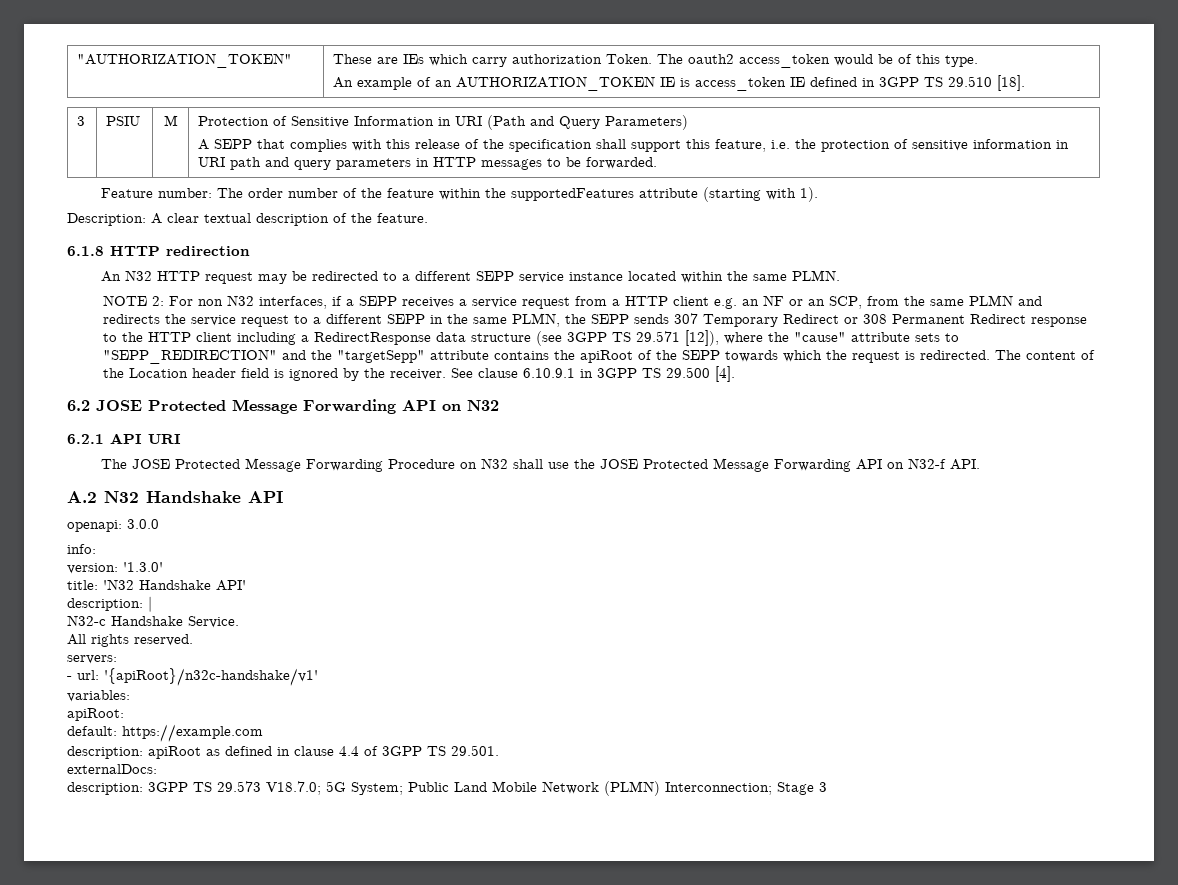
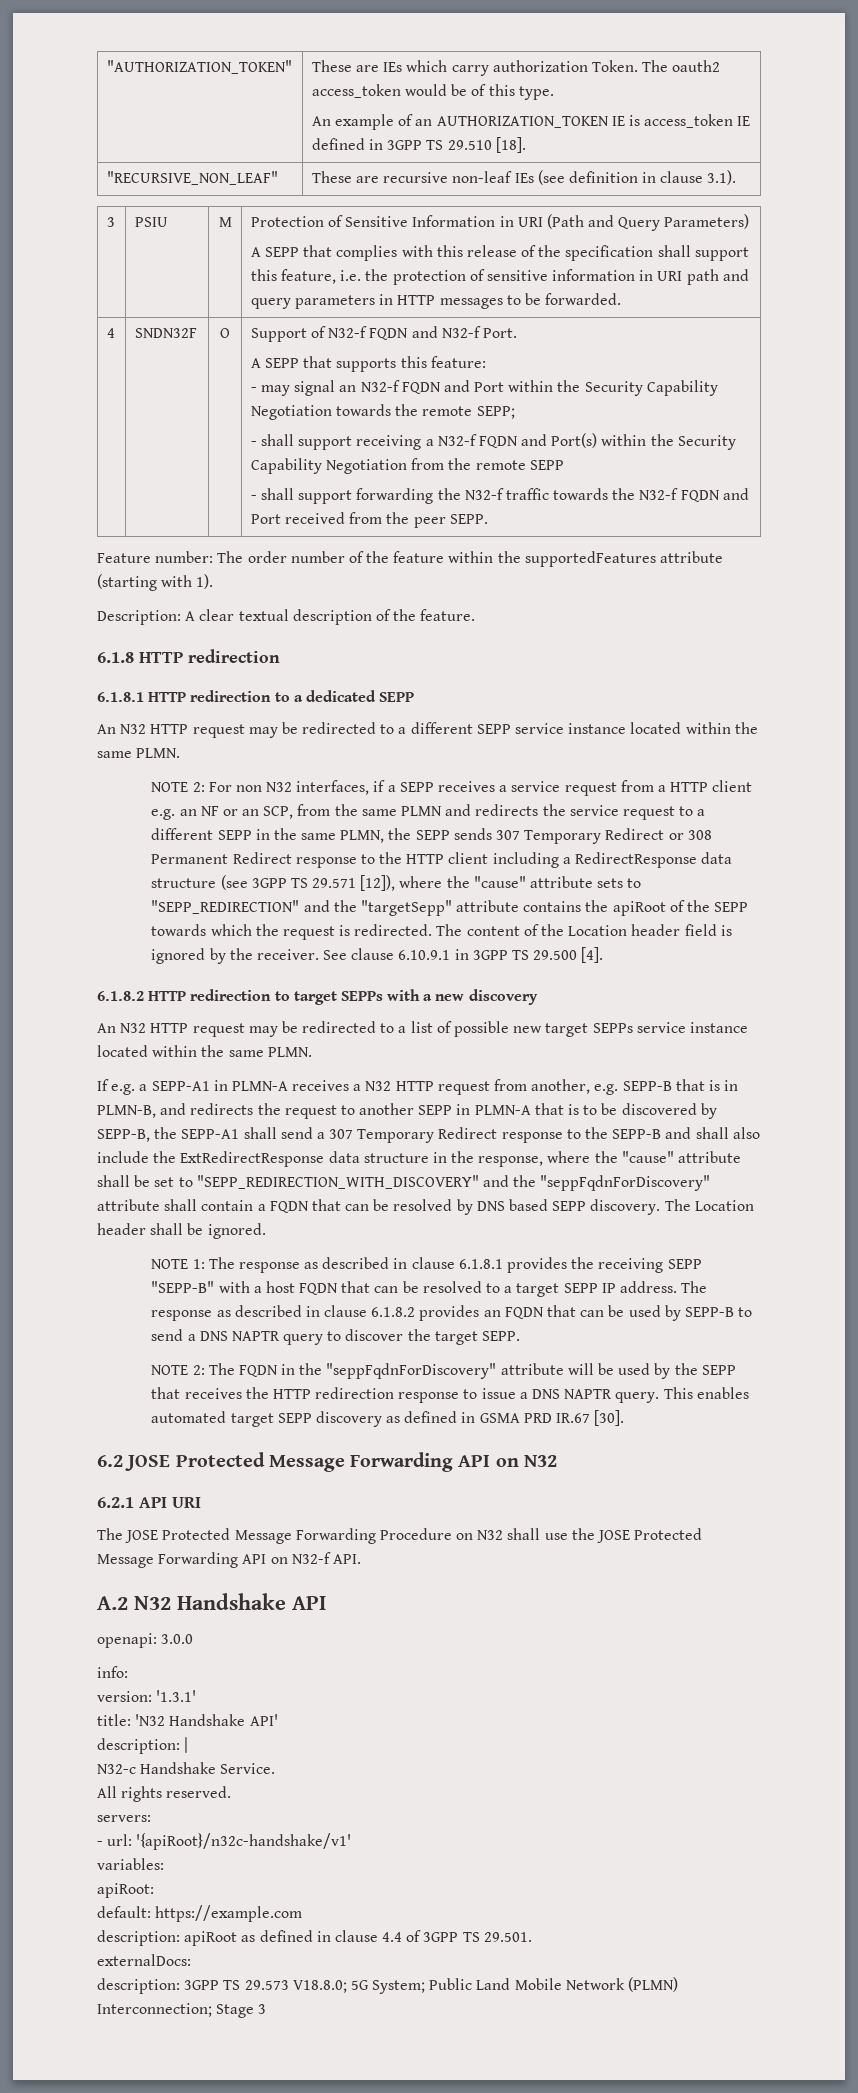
(1026, 83) none -> [106,171,278,185] [311,170,737,185] // "RECURSIVE_NON_LEAF" | These are recursive non-leaf IEs (see definition in clause 3.1).
(658, 163) none -> [106,328,115,338] [134,328,197,338] [220,328,230,338] [250,326,517,342] [250,356,486,372] [250,380,718,396] [250,404,515,420] [250,433,736,450] [250,458,564,474] [250,488,749,504] [250,512,488,528] // 4 | SNDN32F | O | Support of N32-f FQDN and N32-f Port. // A SEPP that supports this feature: // - may signal an N32-f FQDN and Port within the Security Capability Negotiation towards the remote SEPP; // - shall support receiving a N32-f FQDN and Port(s) within the Security Capability Negotiation from the remote SEPP // - shall support forwarding the N32-f traffic towards the N32-f FQDN and Port received from the peer SEPP.
(250, 251) none -> [97,690,415,702] // 6.1.8.1 HTTP redirection to a dedicated SEPP
(735, 374) none -> [97,989,538,1005] [97,1021,748,1037] [97,1045,312,1057] [97,1079,739,1095] [97,1103,717,1119] [97,1127,760,1143] [97,1151,742,1167] [97,1175,711,1191] [97,1199,754,1215] [97,1223,266,1239] [151,1257,702,1273] [151,1281,708,1297] [151,1305,753,1321] [151,1329,521,1345] [151,1363,736,1379] [151,1387,749,1403] [151,1410,625,1427] // 6.1.8.2 HTTP redirection to target SEPPs with a new discovery // An N32 HTTP request may be redirected to a list of possible new target SEPPs service instance located within the same PLMN. // If e.g. a SEPP-A1 in PLMN-A receives a N32 HTTP request from another, e.g. SEPP-B that is in PLMN-B, and redirects the request to another SEPP in PLMN-A that is to be discovered by SEPP-B, the SEPP-A1 shall send a 307 Temporary Redirect response to the SEPP-B and shall also include the ExtRedirectResponse data structure in the response, where the "cause" attribute shall be set to "SEPP_REDIRECTION_WITH_DISCOVERY" and the "seppFqdnForDiscovery" attribute shall contain a FQDN that can be resolved by DNS based SEPP discovery. The Location header shall be ignored. // NOTE 1: The response as described in clause 6.1.8.1 provides the receiving SEPP "SEPP-B" with a host FQDN that can be resolved to a target SEPP IP address. The response as described in clause 6.1.8.2 provides an FQDN that can be used by SEPP-B to send a DNS NAPTR query to discover the target SEPP. // NOTE 2: The FQDN in the "seppFqdnForDiscovery" attribute will be used by the SEPP that receives the HTTP redirection response to issue a DNS NAPTR query. This enables automated target SEPP discovery as defined in GSMA PRD IR.67 [30].
[123,562,163,572] '1.3.0' -> [156,1690,197,1702] '1.3.1'
[266,781,321,795] V18.7.0; -> [292,1980,347,1993] V18.8.0;

